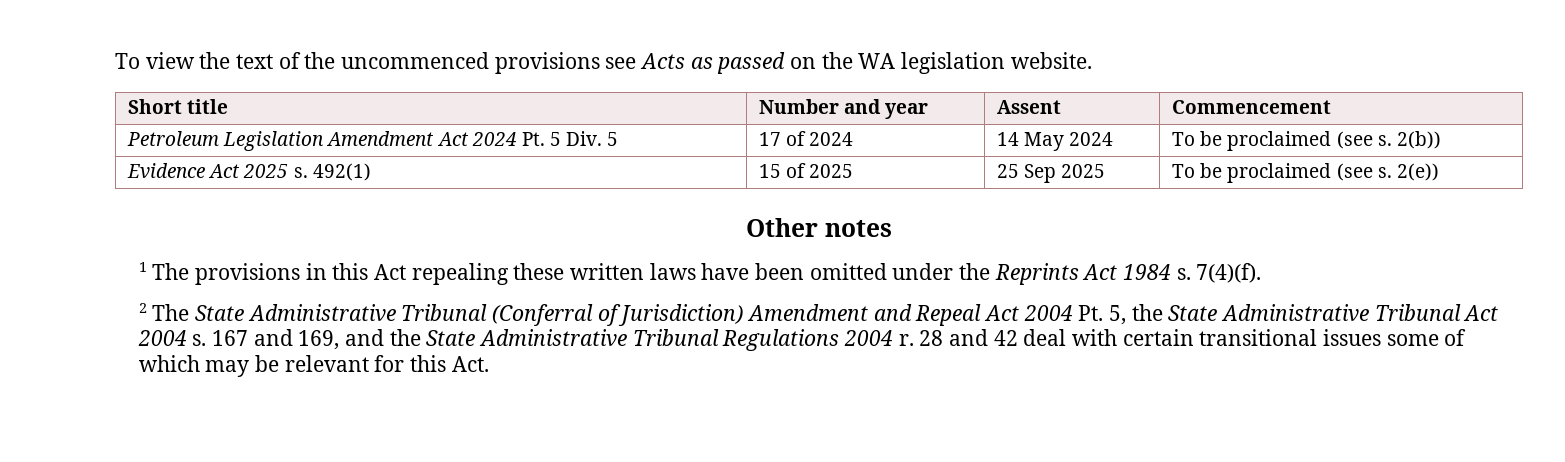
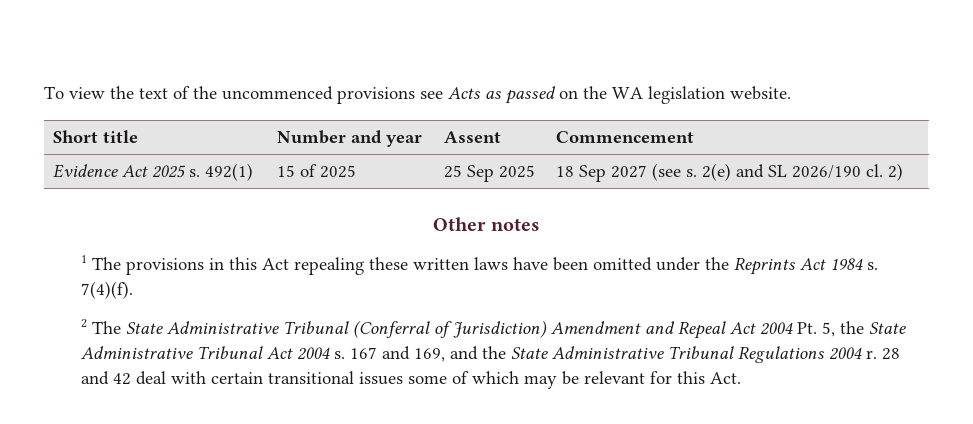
[127,131,619,151] [759,131,854,146] [997,132,1114,151] [1172,131,1441,151] // Petroleum Legislation Amendment Act 2024 Pt. 5 Div. 5 | 17 of 2024 | 14 May 2024 | To be proclaimed (see s. 2(b)) -> (694, 137) none
[1172,163,1439,183] To be proclaimed (see s. 2(e)) -> [555,163,903,182] 18 Sep 2027 (see s. 2(e) and SL 2026/190 cl. 2)

